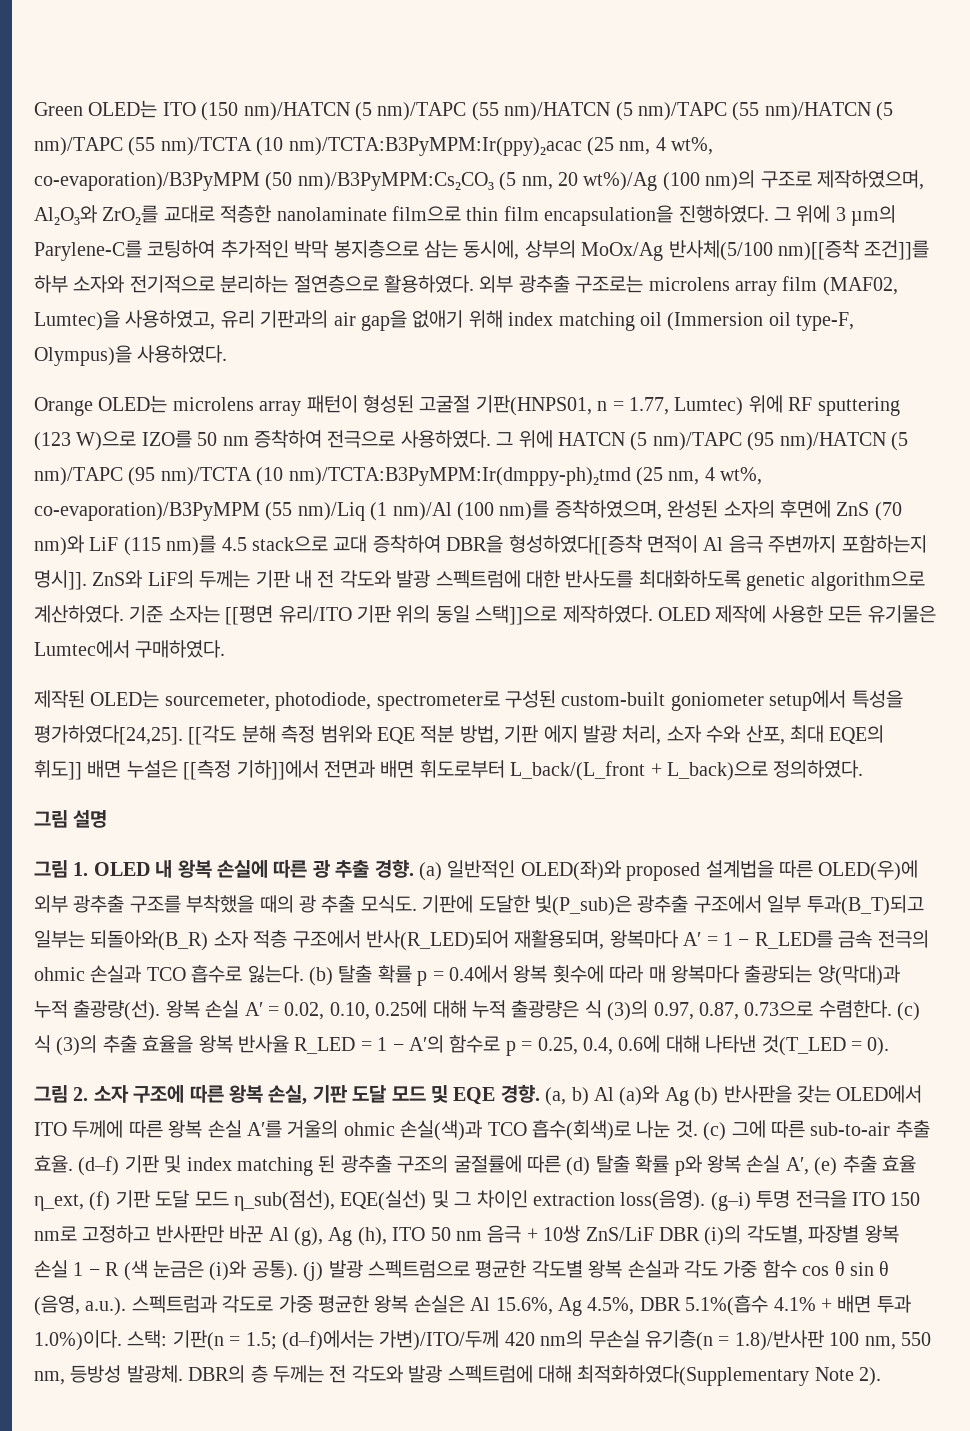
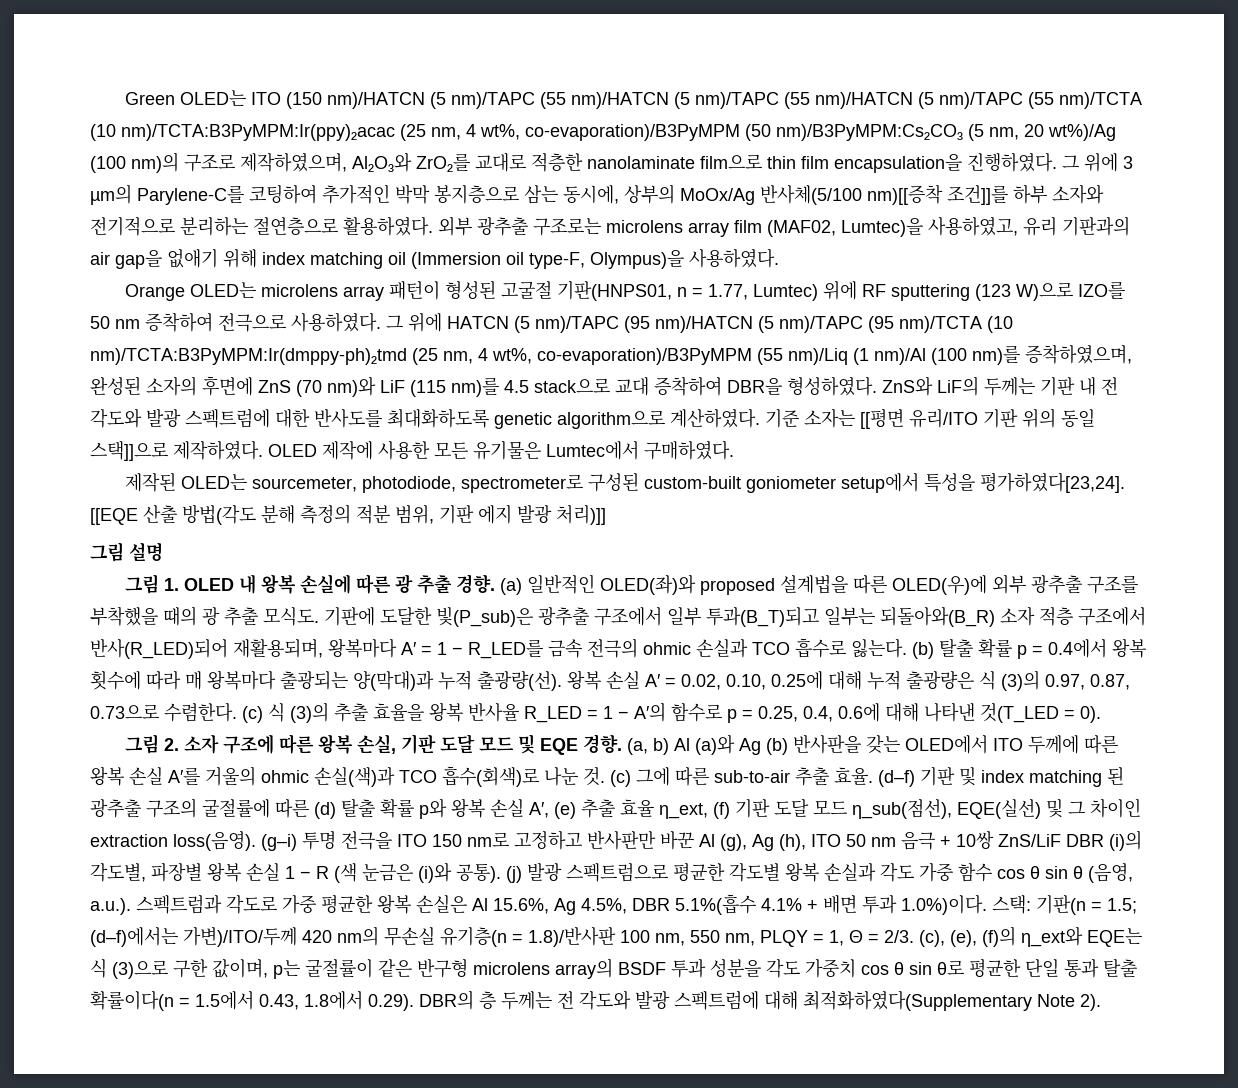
[508,535,927,555] [34,570,87,590] 형성하였다[[증착 면적이 Al 음극 주변까지 포함하는지 명시]]. -> [787,376,877,396] 형성하였다.
[34,725,885,745] [34,760,864,781] 평가하였다[24,25]. [[각도 분해 측정 범위와 EQE 적분 방법, 기판 에지 발광 처리, 소자 수와 산포, 최대 EQE의 휘도]] 배면 누설은 [[측정 기하]]에서 전면과 배면 휘도로부터 L_back/(L_front + L_back)으로 정의하였다. -> [980,472,1126,493] [90,504,606,525] 평가하였다[23,24]. [[EQE 산출 방법(각도 분해 측정의 적분 범위, 기판 에지 발광 처리)]]
[70,1365,183,1383] 등방성 발광체. -> [760,926,1142,947] [90,958,1137,979] [90,990,414,1011] PLQY = 1, Θ = 2/3. (c), (e), (f)의 η_ext와 EQE는 식 (3)으로 구한 값이며, p는 굴절률이 같은 반구형 microlens array의 BSDF 투과 성분을 각도 가중치 cos θ sin θ로 평균한 단일 통과 탈출 확률이다(n = 1.5에서 0.43, 1.8에서 0.29).

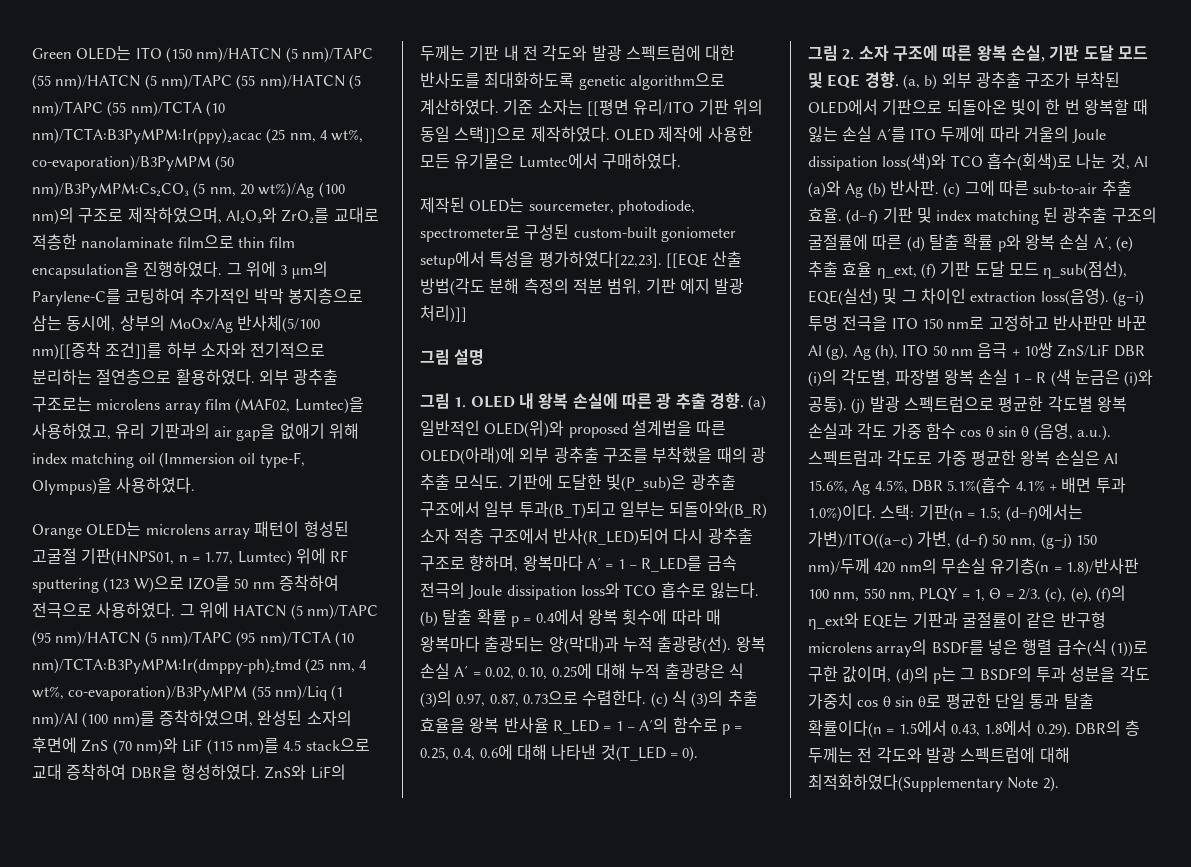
[980,472,1126,493] 평가하였다[23,24]. -> [538,251,662,268] 평가하였다[22,23].
[600,574,697,595] OLED(좌)와 -> [484,420,565,438] OLED(위)와
[892,575,988,595] OLED(우)에 -> [420,447,515,465] OLED(아래)에
[233,639,323,658] 재활용되며, -> [673,528,753,544] [420,555,519,572] 다시 광추출 구조로 향하며,
[643,639,748,658] ohmic 손실과 -> [468,582,620,600] Joule dissipation loss와
[674,734,1119,755] [90,766,605,787] Al (a)와 Ag (b) 반사판을 갖는 OLED에서 ITO 두께에 따른 왕복 손실 A′를 거울의 ohmic 손실(색)과 TCO 흡수(회색)로 나눈 것. -> [941,72,1120,88] [808,99,1149,115] [808,126,1107,143] [808,153,1148,171] [808,180,939,198] 외부 광추출 구조가 부착된 OLED에서 기판으로 되돌아온 빛이 한 번 왕복할 때 잃는 손실 A′를 ITO 두께에 따라 거울의 Joule dissipation loss(색)와 TCO 흡수(회색)로 나눈 것, Al (a)와 Ag (b) 반사판.
[183,927,297,947] 가변)/ITO/두께 -> [808,531,1097,549] [808,558,870,576] 가변)/ITO((a–c) 가변, (d–f) 50 nm, (g–j) 150 nm)/두께
[90,959,300,979] 식 (3)으로 구한 값이며, p는 -> [912,612,958,628] 기판과
[618,962,666,975] BSDF -> [931,639,1148,657] [808,666,1032,684] BSDF를 넣은 행렬 급수(식 (1))로 구한 값이며, (d)의 p는 그 BSDF의

